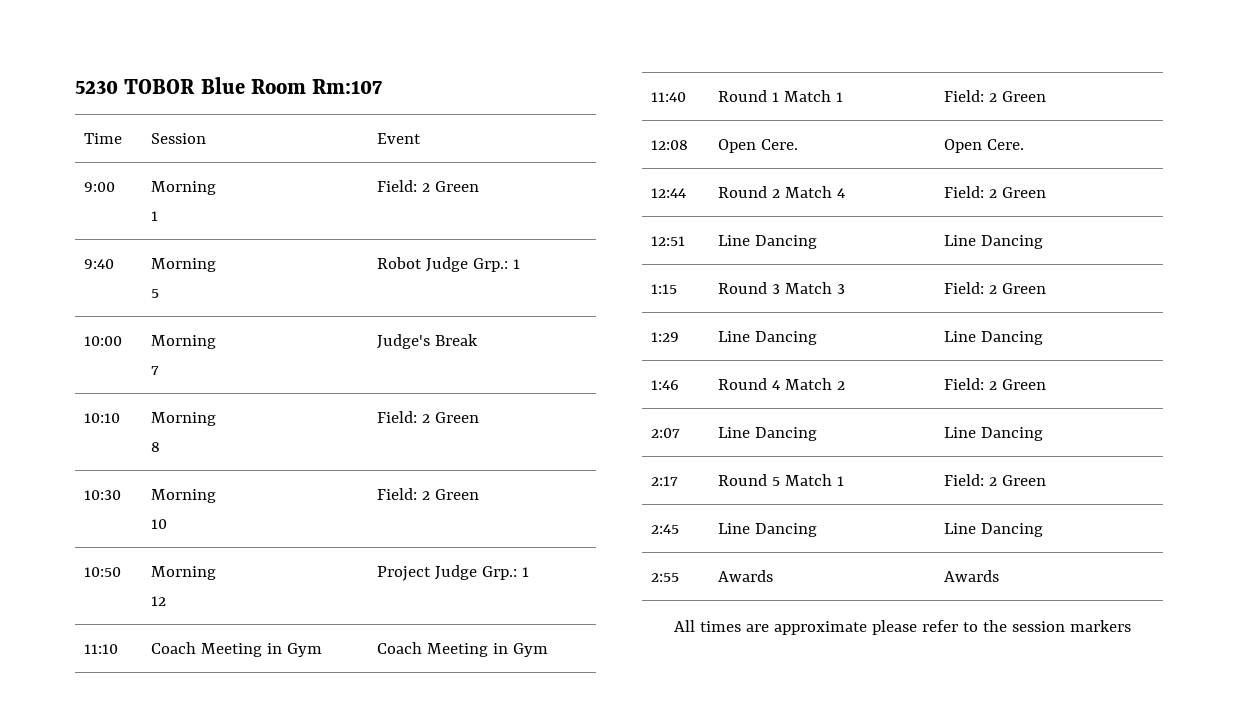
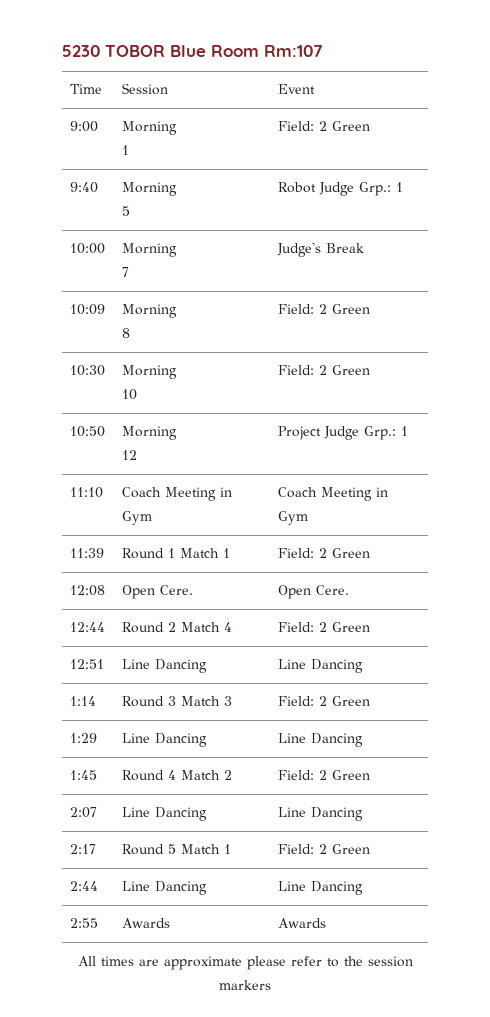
[84,413,121,423] 10:10 -> [70,304,106,315] 10:09
[651,92,687,102] 11:40 -> [70,548,105,558] 11:39
[651,284,678,294] 1:15 -> [70,696,97,706] 1:14
[651,380,680,390] 1:46 -> [70,770,98,780] 1:45
[651,524,680,534] 2:45 -> [70,881,99,891] 2:44

